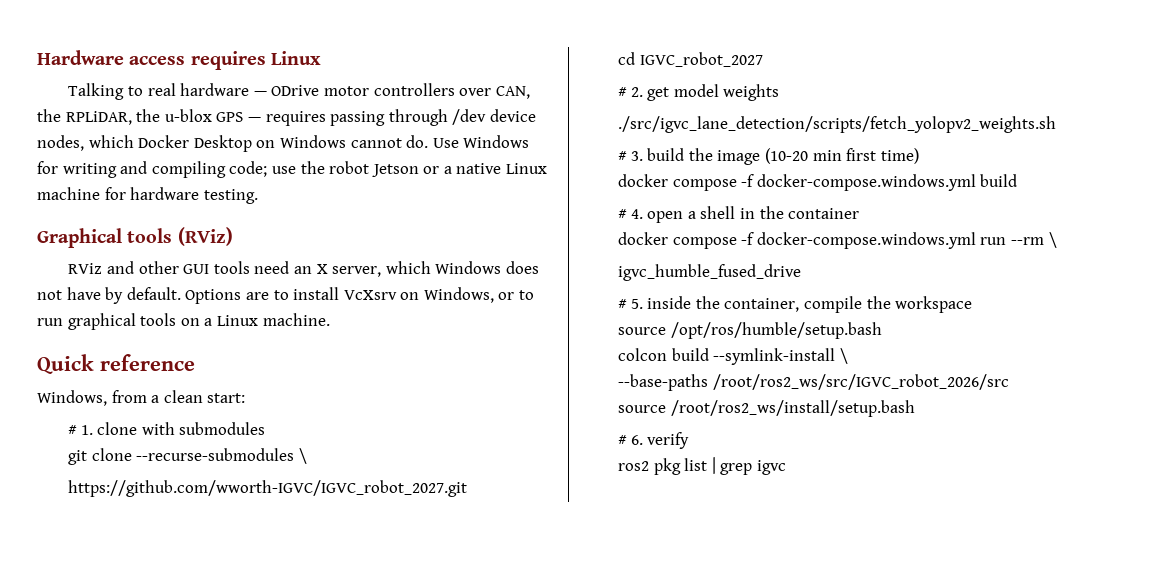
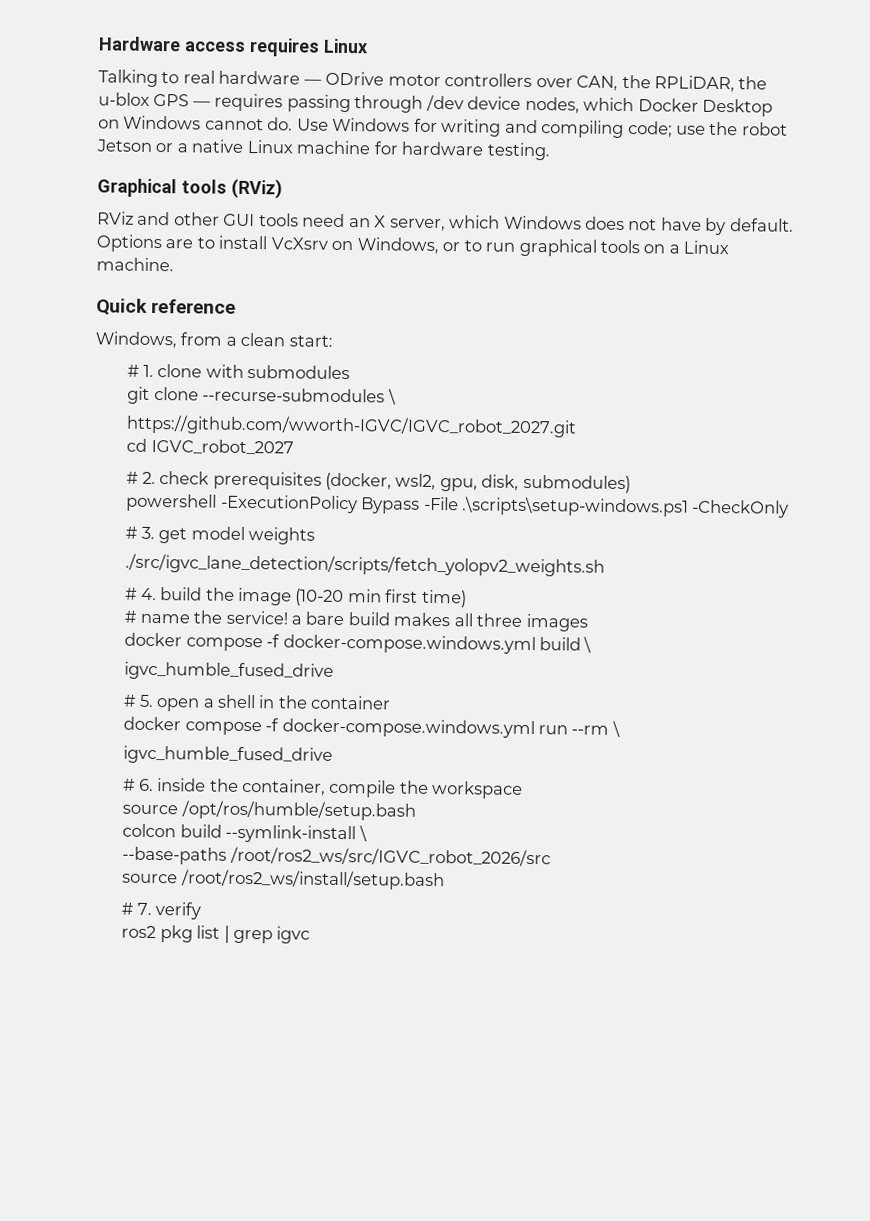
(643, 92) none -> [159,471,631,494] [126,493,790,518] [125,526,155,540] check prerequisites (docker, wsl2, gpu, disk, submodules) // powershell -ExecutionPolicy Bypass -File .\scripts\setup-windows.ps1 -CheckOnly // # 3.
[630,151,643,161] 3. -> [140,587,157,601] 4.
(919, 156) none -> [124,610,588,632] // # name the service! a bare build makes all three images
[618,209,643,219] // # 4. -> [583,636,592,653] [124,661,335,681] [123,694,154,708] \ // igvc_humble_fused_drive // # 5.
[630,299,643,309] 5. -> [138,778,154,792] 6.
[630,435,643,445] 6. -> [136,902,152,916] 7.

